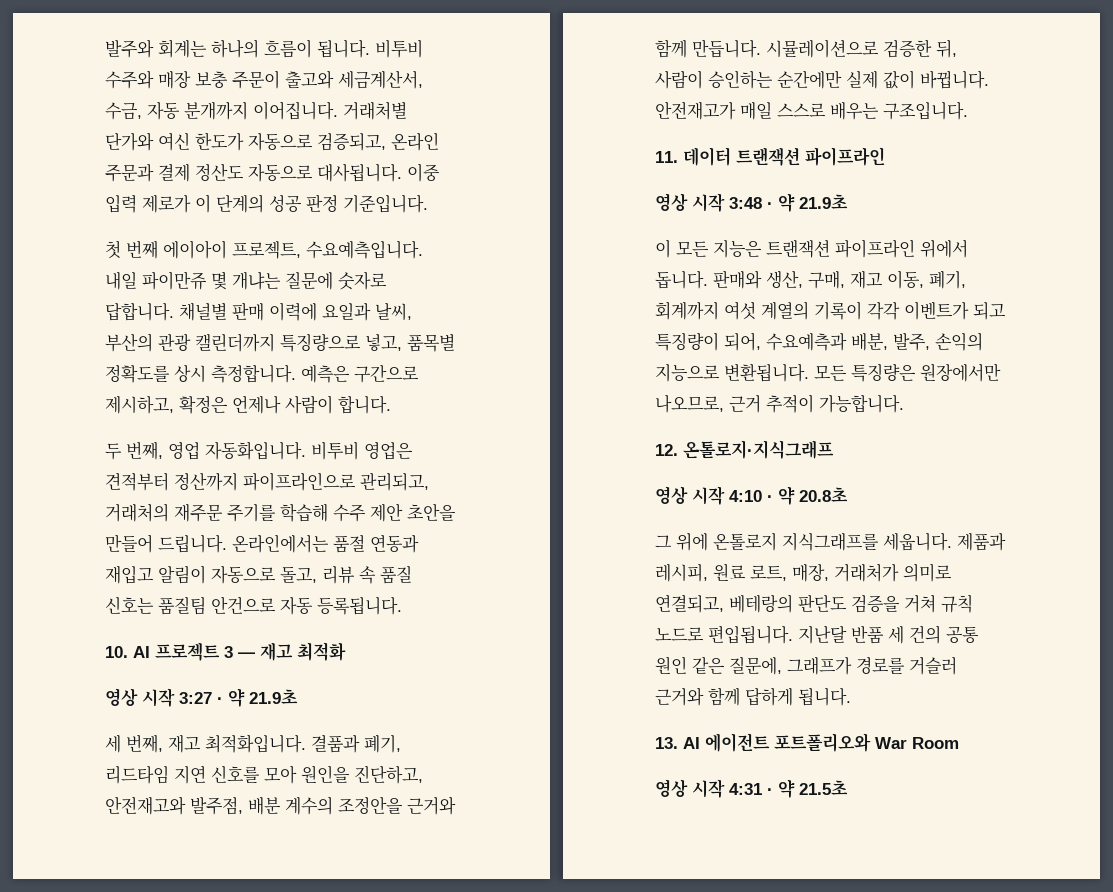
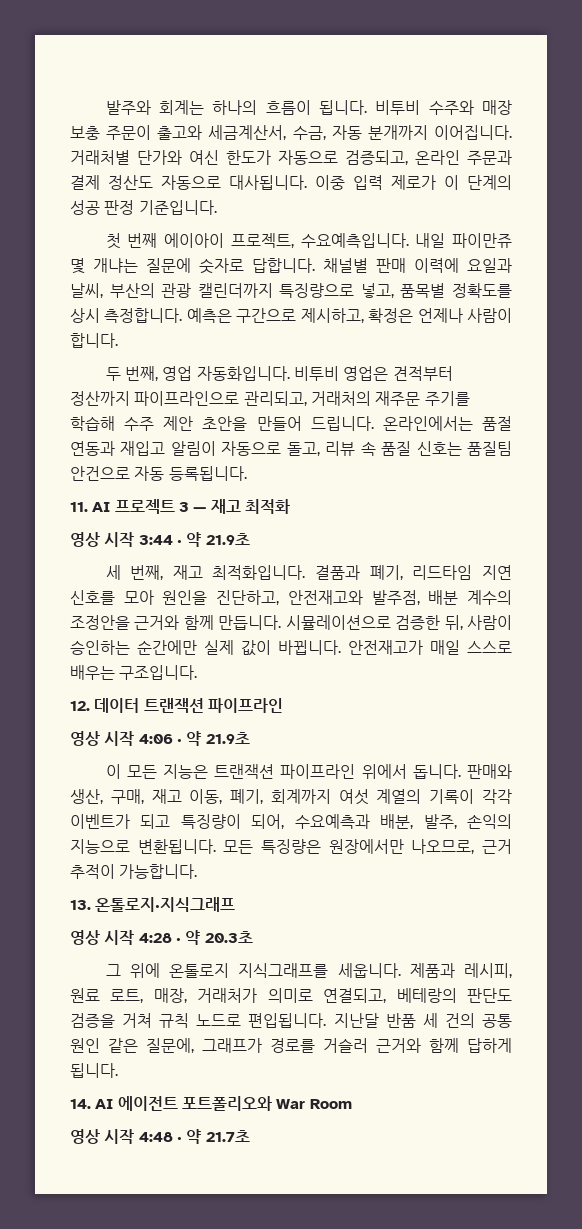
[105,646,128,658] 10. -> [70,502,88,512] 11.
[179,692,212,704] 3:27 -> [138,535,173,545] 3:44
[655,151,678,163] 11. -> [70,701,90,711] 12.
[729,197,762,209] 3:48 -> [138,734,173,744] 4:06
[655,444,678,456] 12. -> [70,900,91,910] 13.
[729,486,848,505] 4:10 · 약 20.8초 -> [138,930,253,945] 4:28 · 약 20.3초
[655,737,678,749] 13. -> [70,1099,91,1109] 14.
[729,779,848,798] 4:31 · 약 21.5초 -> [138,1129,250,1144] 4:48 · 약 21.7초

